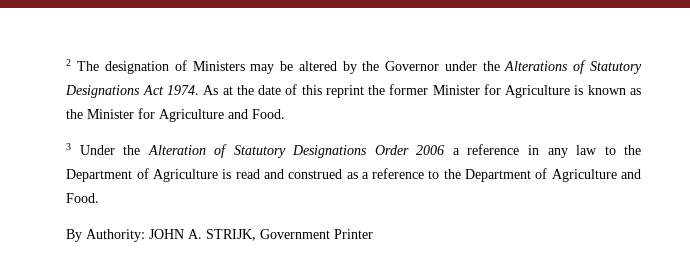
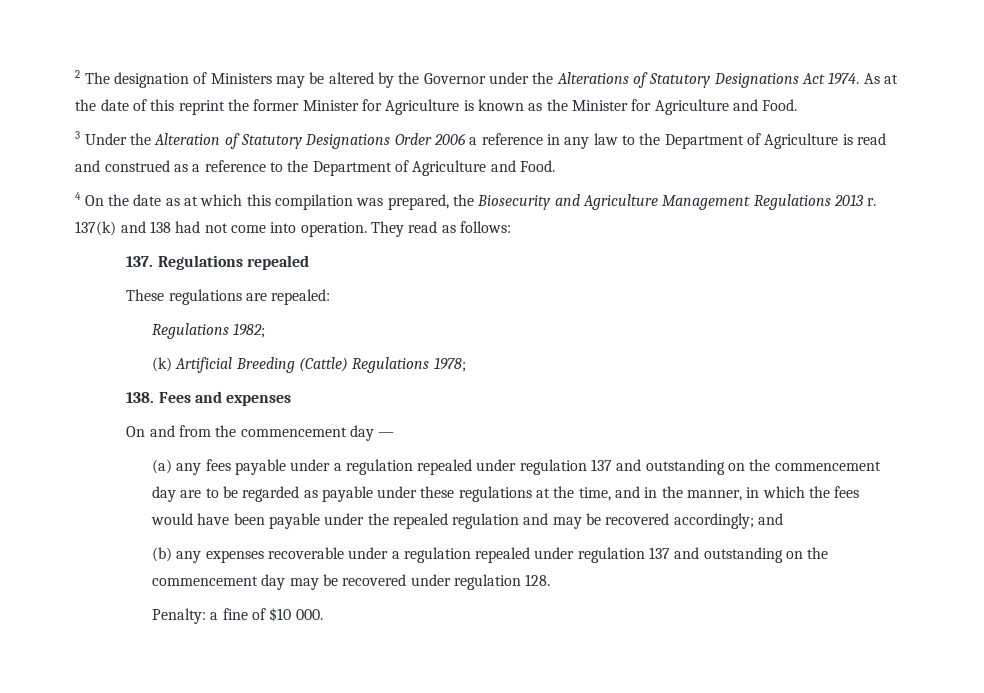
[66,229,374,242] By Authority: JOHN A. STRIJK, Government Printer -> [75,192,877,210] [75,221,512,237] [126,255,310,270] [126,289,331,305] [151,323,266,339] [151,357,466,373] [126,391,292,406] [126,425,395,441] [151,459,881,475] [151,486,860,502] [150,513,784,529] [151,547,829,563] [151,574,551,590] [151,607,323,624] 4 On the date as at which this compilation was prepared, the Biosecurity and Agriculture Management Regulations 2013 r. 137(k) and 138 had not come into operation. They read as follows: // 137. Regulations repealed // These regulations are repealed: // Regulations 1982; // (k) Artificial Breeding (Cattle) Regulations 1978; // 138. Fees and expenses // On and from the commencement day — // (a) any fees payable under a regulation repealed under regulation 137 and outstanding on the commencement day are to be regarded as payable under these regulations at the time, and in the manner, in which the fees would have been payable under the repealed regulation and may be recovered accordingly; and // (b) any expenses recoverable under a regulation repealed under regulation 137 and outstanding on the commencement day may be recovered under regulation 128. // Penalty: a fine of $10 000.

